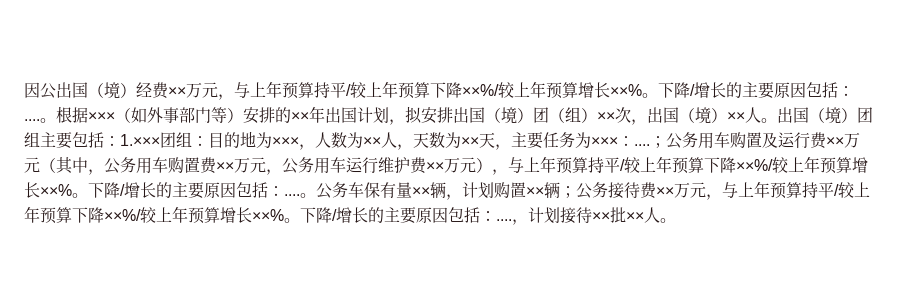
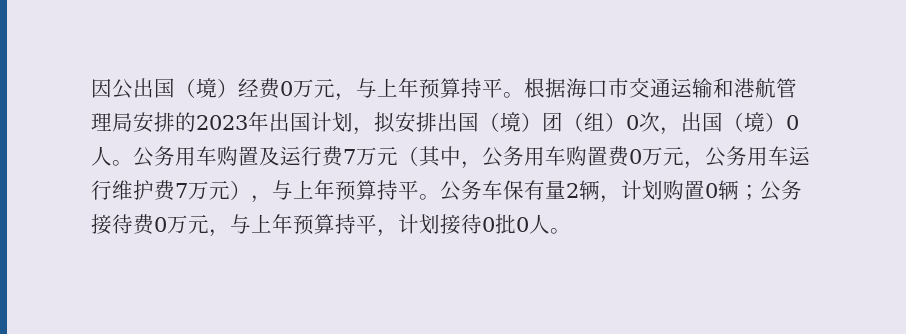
[168,81,854,100] [24,106,309,124] ××万元，与上年预算持平/较上年预算下降××%/较上年预算增长××%。下降/增长的主要原因包括：....。根据×××（如外事部门等）安排的×× -> [280,78,797,101] [91,112,248,133] 0万元，与上年预算持平。根据海口市交通运输和港航管理局安排的2023
[597,112,615,121] ×× -> [626,115,639,130] 0
[727,107,873,124] [24,131,666,150] ××人。出国（境）团组主要包括：1.×××团组：目的地为×××，人数为××人，天数为××天，主要任务为×××：....； -> [786,115,799,130] [91,146,133,166] 0人。
[826,137,844,146] ×× -> [343,149,356,164] 7
[216,162,234,171] ×× -> [629,149,642,164] 0
[426,162,444,171] ×× -> [175,183,188,198] 7
[620,156,868,174] [24,182,300,199] /较上年预算下降××%/较上年预算增长××%。下降/增长的主要原因包括：.... -> (419, 190) none
[412,187,430,196] ×× -> [566,183,579,198] 2
[526,187,544,196] ×× -> [705,183,718,198] 0
[656,181,870,200] [24,206,644,225] ××万元，与上年预算持平/较上年预算下降××%/较上年预算增长××%。下降/增长的主要原因包括：....，计划接待××批×× -> [154,214,529,237] 0万元，与上年预算持平，计划接待0批0

